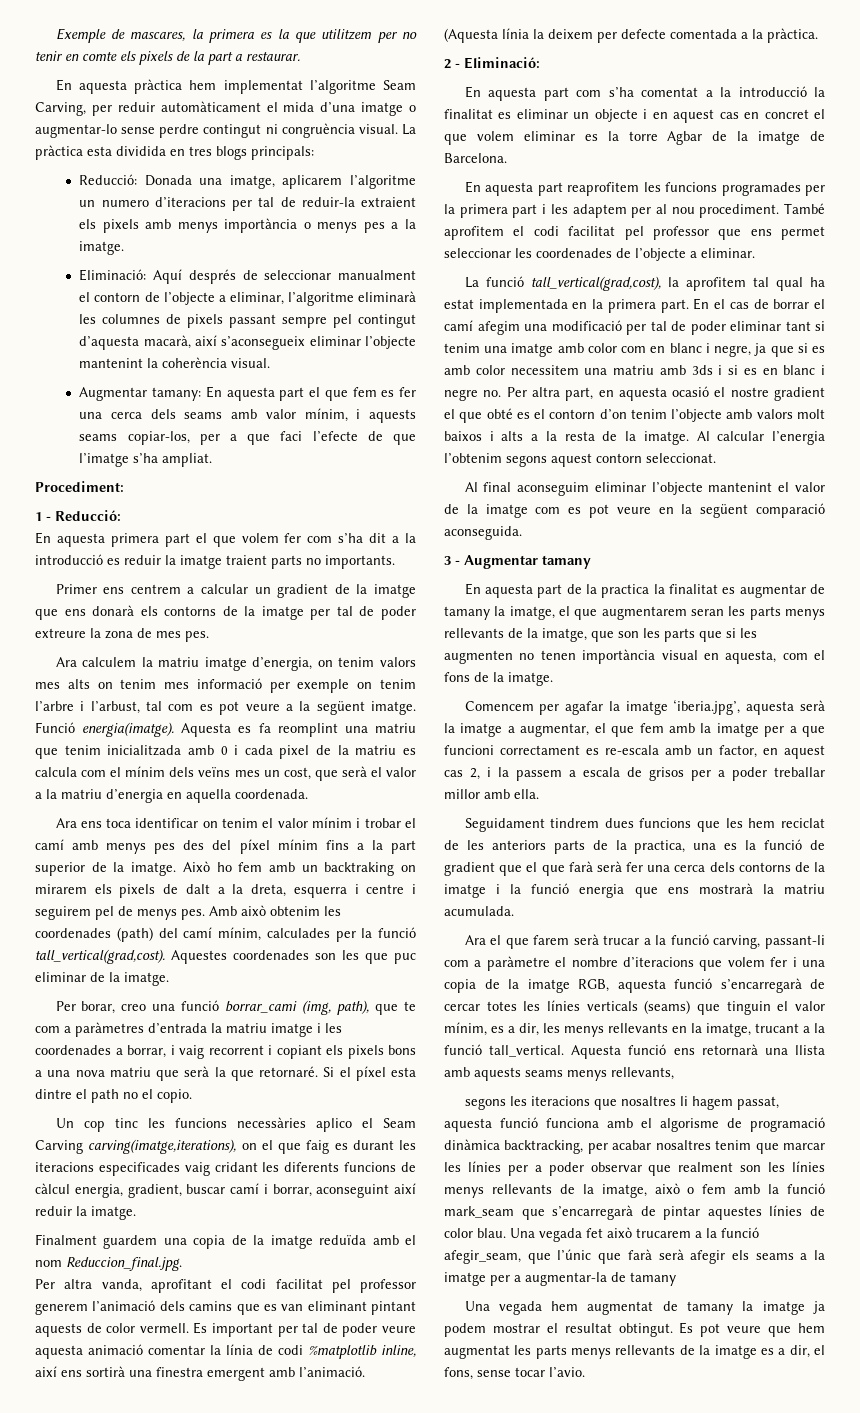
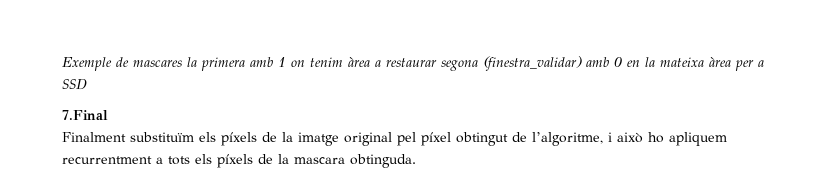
[130,29,417,43] [35,51,300,65] [55,79,416,94] [35,101,416,116] [35,123,416,138] [35,145,314,160] [79,174,416,189] [79,197,416,211] [79,218,416,233] [79,241,125,255] [79,269,417,284] [79,291,416,306] [79,314,416,328] [79,335,416,350] [79,357,271,368] [79,386,416,401] [79,408,416,423] [79,431,416,445] [79,453,213,467] [35,481,124,492] [35,510,121,521] [35,532,417,547] [35,554,395,569] [55,584,416,598] [35,605,416,620] [35,628,209,642] [55,657,416,671] [35,678,416,693] [35,701,417,715] [35,722,416,737] [35,745,416,759] [35,766,416,781] [35,789,308,803] [55,817,416,828] [35,839,416,854] [35,861,416,876] [35,884,416,898] [35,905,341,920] [35,927,416,942] [35,949,416,964] [35,972,169,986] [55,1000,417,1015] [35,1022,342,1037] [35,1045,416,1059] [35,1066,416,1081] [35,1089,192,1103] [55,1117,416,1132] [35,1139,416,1154] [35,1162,416,1176] [35,1183,416,1198] [35,1206,136,1220] [35,1234,417,1249] [35,1257,182,1271] [35,1279,416,1293] [35,1300,416,1315] [35,1322,417,1337] [35,1344,416,1359] [35,1366,365,1381] [444,28,818,43] [444,57,540,69] [464,86,825,101] [444,109,825,123] [444,131,825,145] [444,153,507,163] [464,181,825,196] [444,203,825,218] [444,226,825,240] [444,248,755,261] [464,276,825,291] [444,298,825,313] [444,320,825,335] [444,343,825,357] [444,365,825,375] [444,386,825,401] [444,408,825,423] [444,431,825,445] [444,453,716,467] [464,482,825,496] [444,503,825,518] [444,526,522,540] [444,555,591,569] [464,583,825,598] [444,606,825,620] [444,628,757,642] [444,649,825,664] [444,672,553,686] [464,699,825,715] [444,723,825,737] [444,745,825,759] [444,767,825,781] [444,789,539,799] [464,818,825,832] [444,839,826,854] [444,861,825,876] [444,883,825,898] [444,906,514,916] [464,934,825,949] [444,956,825,971] [444,978,825,993] [444,1000,825,1015] [444,1022,825,1037] [444,1044,825,1059] [444,1067,674,1081] [464,1096,779,1110] [444,1117,825,1132] [444,1139,825,1154] [444,1161,825,1176] [444,1183,825,1198] [444,1205,825,1220] [444,1227,759,1242] [444,1249,825,1264] [444,1272,676,1286] [464,1301,825,1315] [444,1322,825,1337] [444,1345,825,1359] [444,1367,585,1380] mascares, la primera es la que utilitzem per no tenir en comte els pixels de la part a restaurar. // En aquesta pràctica hem implementat l’algoritme Seam Carving, per reduir automàticament el mida d’una imatge o augmentar-lo sense perdre contingut ni congruència visual. La pràctica esta dividida en tres blogs principals: // Reducció: Donada una imatge, aplicarem l’algoritme un numero d’iteracions per tal de reduir-la extraient els pixels amb menys importància o menys pes a la imatge. // Eliminació: Aquí després de seleccionar manualment el contorn de l’objecte a eliminar, l’algoritme eliminarà les columnes de pixels passant sempre pel contingut d’aquesta macarà, així s’aconsegueix eliminar l’objecte mantenint la coherència visual. // Augmentar tamany: En aquesta part el que fem es fer una cerca dels seams amb valor mínim, i aquests seams copiar-los, per a que faci l’efecte de que l’imatge s’ha ampliat. // Procediment: // 1 - Reducció: // En aquesta primera part el que volem fer com s’ha dit a la introducció es reduir la imatge traient parts no importants. // Primer ens centrem a calcular un gradient de la imatge que ens donarà els contorns de la imatge per tal de poder extreure la zona de mes pes. // Ara calculem la matriu imatge d’energia, on tenim valors mes alts on tenim mes informació per exemple on tenim l’arbre i l’arbust, tal com es pot veure a la següent imatge. Funció energia(imatge). Aquesta es fa reomplint una matriu que tenim inicialitzada amb 0 i cada pixel de la matriu es calcula com el mínim dels veïns mes un cost, que serà el valor a la matriu d’energia en aquella coordenada. // Ara ens toca identificar on tenim el valor mínim i trobar el camí amb menys pes des del píxel mínim fins a la part superior de la imatge. Això ho fem amb un backtraking on mirarem els pixels de dalt a la dreta, esquerra i centre i seguirem pel de menys pes. Amb això obtenim les coordenades (path) del camí mínim, calculades per la funció tall_vertical(grad,cost). Aquestes coordenades son les que puc eliminar de la imatge. // Per borar, creo una funció borrar_cami (img, path), que te com a paràmetres d’entrada la matriu imatge i les coordenades a borrar, i vaig recorrent i copiant els pixels bons a una nova matriu que serà la que retornaré. Si el píxel esta dintre el path no el copio. // Un cop tinc les funcions necessàries aplico el Seam Carving carving(imatge,iterations), on el que faig es durant les iteracions especificades vaig cridant les diferents funcions de càlcul energia, gradient, buscar camí i borrar, aconseguint així reduir la imatge. // Finalment guardem una copia de la imatge reduïda amb el nom Reduccion_final.jpg. // Per altra vanda, aprofitant el codi facilitat pel professor generem l’animació dels camins que es van eliminant pintant aquests de color vermell. Es important per tal de poder veure aquesta animació comentar la línia de codi %matplotlib inline, així ens sortirà una finestra emergent amb l’animació. (Aquesta línia la deixem per defecte comentada a la pràctica. // 2 - Eliminació: // En aquesta part com s’ha comentat a la introducció la finalitat es eliminar un objecte i en aquest cas en concret el que volem eliminar es la torre Agbar de la imatge de Barcelona. // En aquesta part reaprofitem les funcions programades per la primera part i les adaptem per al nou procediment. També aprofitem el codi facilitat pel professor que ens permet seleccionar les coordenades de l’objecte a eliminar. // La funció tall_vertical(grad,cost), la aprofitem tal qual ha estat implementada en la primera part. En el cas de borrar el camí afegim una modificació per tal de poder eliminar tant si tenim una imatge amb color com en blanc i negre, ja que si es amb color necessitem una matriu amb 3ds i si es en blanc i negre no. Per altra part, en aquesta ocasió el nostre gradient el que obté es el contorn d’on tenim l’objecte amb valors molt baixos i alts a la resta de la imatge. Al calcular l’energia l’obtenim segons aquest contorn seleccionat. // Al final aconseguim eliminar l’objecte mantenint el valor de la imatge com es pot veure en la següent comparació aconseguida. // 3 - Augmentar tamany // En aquesta part de la practica la finalitat es augmentar de tamany la imatge, el que augmentarem seran les parts menys rellevants de la imatge, que son les parts que si les augmenten no tenen importància visual en aquesta, com el fons de la imatge. // Comencem per agafar la imatge ‘iberia.jpg’, aquesta serà la imatge a augmentar, el que fem amb la imatge per a que funcioni correctament es re-escala amb un factor, en aquest cas 2, i la passem a escala de grisos per a poder treballar millor amb ella. // Seguidament tindrem dues funcions que les hem reciclat de les anteriors parts de la practica, una es la funció de gradient que el que farà serà fer una cerca dels contorns de la imatge i la funció energia que ens mostrarà la matriu acumulada. // Ara el que farem serà trucar a la funció carving, passant-li com a paràmetre el nombre d’iteracions que volem fer i una copia de la imatge RGB, aquesta funció s’encarregarà de cercar totes les línies verticals (seams) que tinguin el valor mínim, es a dir, les menys rellevants en la imatge, trucant a la funció tall_vertical. Aquesta funció ens retornarà una llista amb aquests seams menys rellevants, // segons les iteracions que nosaltres li hagem passat, aquesta funció funciona amb el algorisme de programació dinàmica backtracking, per acabar nosaltres tenim que marcar les línies per a poder observar que realment son les línies menys rellevants de la imatge, això o fem amb la funció mark_seam que s’encarregarà de pintar aquestes línies de color blau. Una vegada fet això trucarem a la funció afegir_seam, que l’únic que farà serà afegir els seams a la imatge per a augmentar-la de tamany // Una vegada hem augmentat de tamany la imatge ja podem mostrar el resultat obtingut. Es pot veure que hem augmentat les parts menys rellevants de la imatge es a dir, el fons, sense tocar l’avio. -> [133,56,764,71] [62,79,87,90] [62,110,108,120] [62,132,727,146] [62,154,416,168] mascares la primera amb 1 on tenim àrea a restaurar segona (finestra_validar) amb 0 en la mateixa àrea per a SSD // 7.Final // Finalment substituïm els píxels de la imatge original pel píxel obtingut de l’algoritme, i això ho apliquem recurrentment a tots els píxels de la mascara obtinguda.

